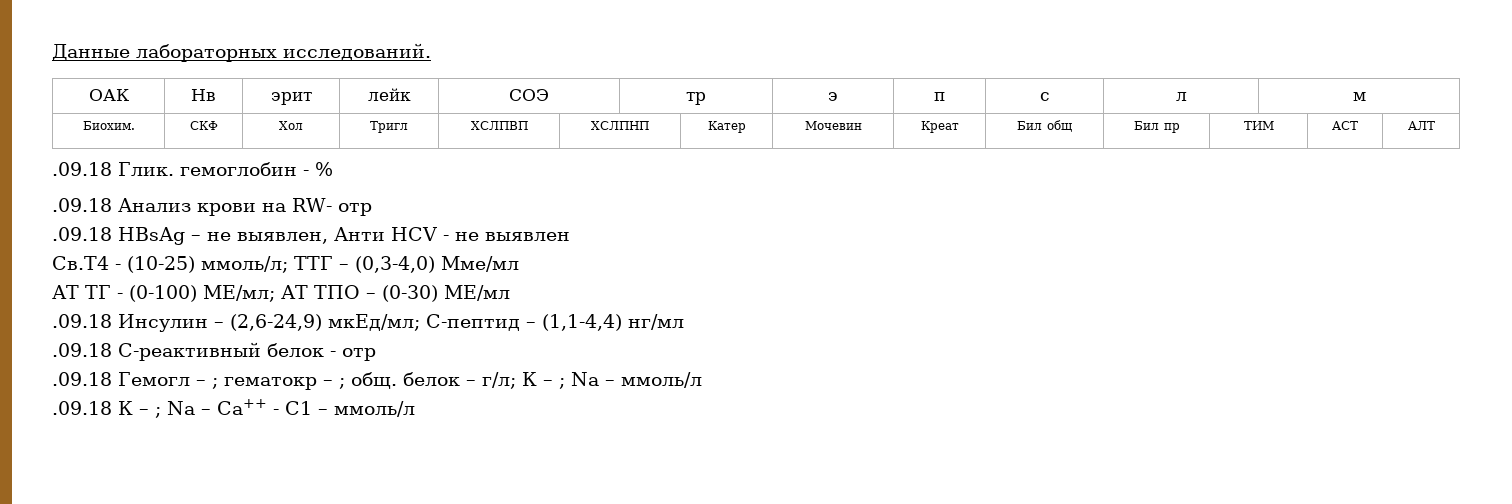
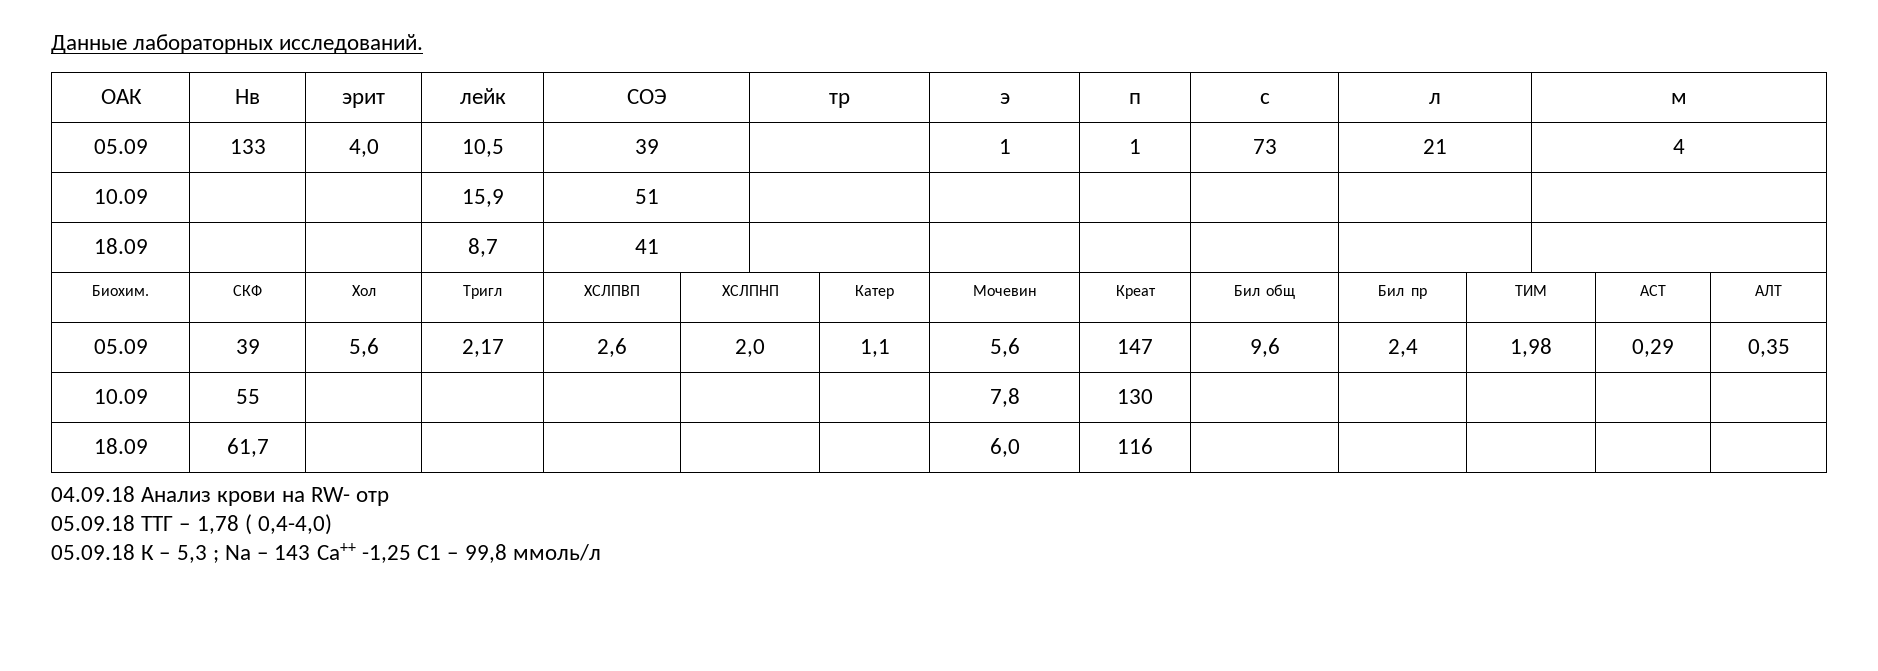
(1366, 96) none -> [93,139,148,154] [229,139,266,154] [348,139,379,157] [461,139,504,157] [634,139,659,154] [998,139,1011,154] [1129,139,1141,154] [1252,139,1277,154] [1423,139,1447,154] [1673,139,1685,154] [93,189,148,204] [461,189,504,207] [634,189,659,204] [93,238,148,254] [467,238,498,257] [634,239,659,254] // 05.09 | 133 | 4,0 | 10,5 | 39 | | 1 | 1 | 73 | 21 | 4 // 10.09 | | | 15,9 | 51 | | | | | | // 18.09 | | | 8,7 | 41 | | | | | |
[52,162,333,176] [52,198,112,212] // .09.18 Глик. гемоглобин - % // .09.18 -> [93,339,148,354] [235,339,260,354] [348,338,379,357] [461,339,504,357] [597,338,627,357] [735,339,765,357] [859,339,890,357] [989,338,1020,357] [1117,339,1153,354] [1249,338,1280,357] [1387,339,1418,357] [1510,338,1552,357] [1632,339,1674,357] [1747,339,1790,357] [93,389,148,404] [235,389,260,404] [989,388,1020,407] [1117,389,1153,404] [93,438,148,454] [226,438,269,457] [989,438,1020,457] [1117,438,1153,454] [51,486,135,502] // 05.09 | 39 | 5,6 | 2,17 | 2,6 | 2,0 | 1,1 | 5,6 | 147 | 9,6 | 2,4 | 1,98 | 0,29 | 0,35 // 10.09 | 55 | | | | | | 7,8 | 130 | | | | | // 18.09 | 61,7 | | | | | | 6,0 | 116 | | | | | // 04.09.18
[52,227,570,245] [52,256,519,273] [52,285,510,302] [52,314,684,332] [52,342,376,361] [52,372,702,390] [52,399,279,418] .09.18 НВsАg – не выявлен, Анти НСV - не выявлен // Св.Т4 - (10-25) ммоль/л; ТТГ – (0,3-4,0) Мме/мл // АТ ТГ - (0-100) МЕ/мл; АТ ТПО – (0-30) МЕ/мл // .09.18 Инсулин – (2,6-24,9) мкЕд/мл; С-пептид – (1,1-4,4) нг/мл // .09.18 С-реактивный белок - отр // .09.18 Гемогл – ; гематокр – ; общ. белок – г/л; К – ; Nа – ммоль/л // .09.18 К – ; Nа – Са++ - -> [51,514,333,535] [51,543,411,563] 05.09.18 ТТГ – 1,78 ( 0,4-4,0) // 05.09.18 К – 5,3 ; Nа – 143 Са++ -1,25
(328, 412) none -> [464,544,507,563] 99,8

